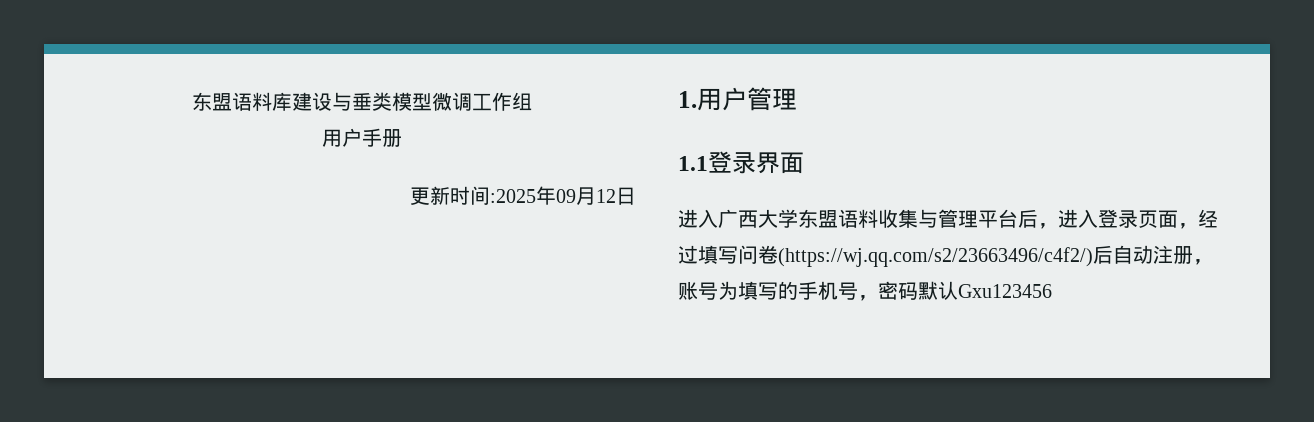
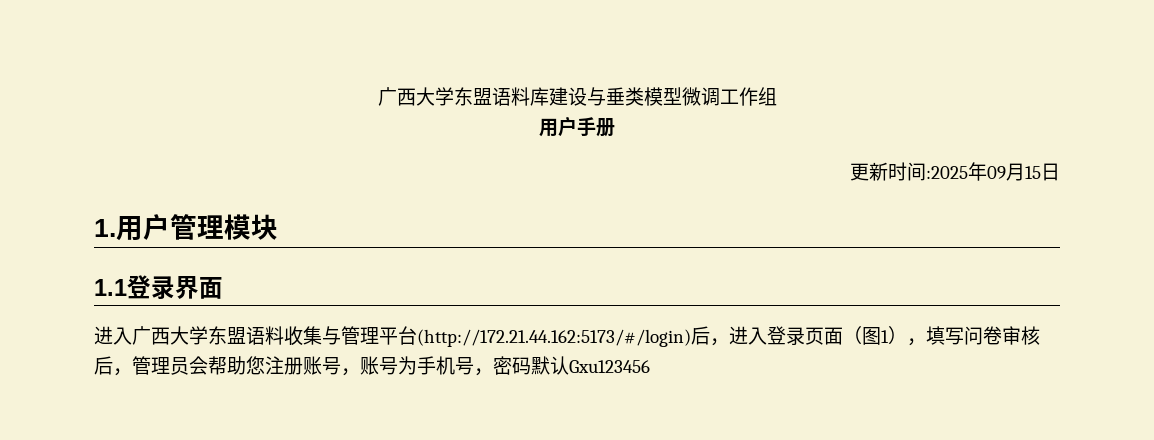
(192, 101) none -> [377,87,454,106] 广西大学
[596,189,616,203] 12 -> [1025,166,1041,179] 15
(797, 99) none -> [224,214,278,240] 模块
(1018, 218) none -> [417,329,691,347] (http://172.21.44.162:5173/#/login)
[1178,209,1218,229] [678,245,1193,267] ，经过填写问卷(https://wj.qq.com/s2/23663496/c4f2/)后自动注册 -> [843,326,1040,346] [94,356,341,376] （图1），填写问卷审核后，管理员会帮助您注册账号
[738,281,798,300] 填写的 -> (417, 365) none

